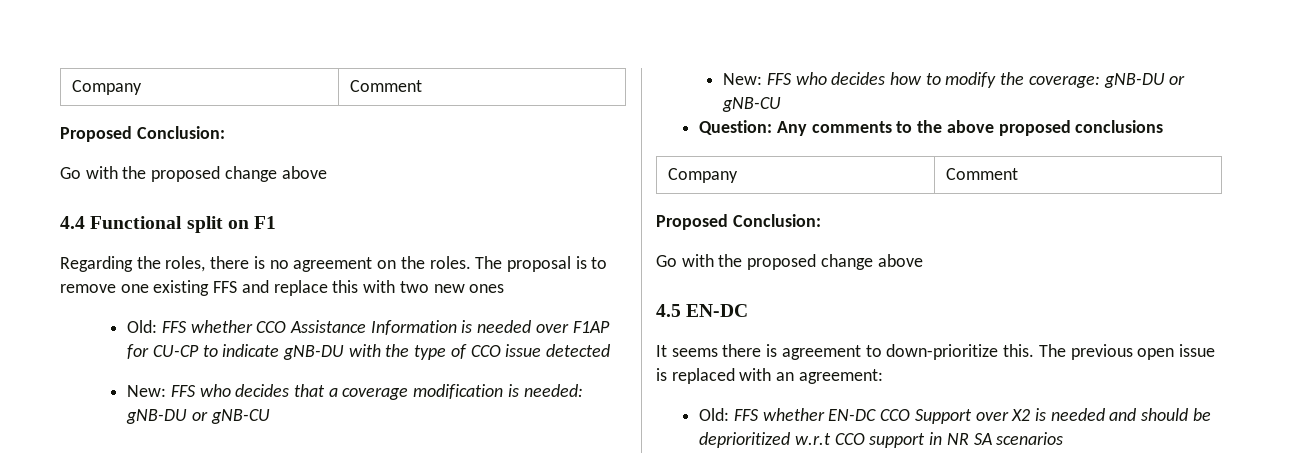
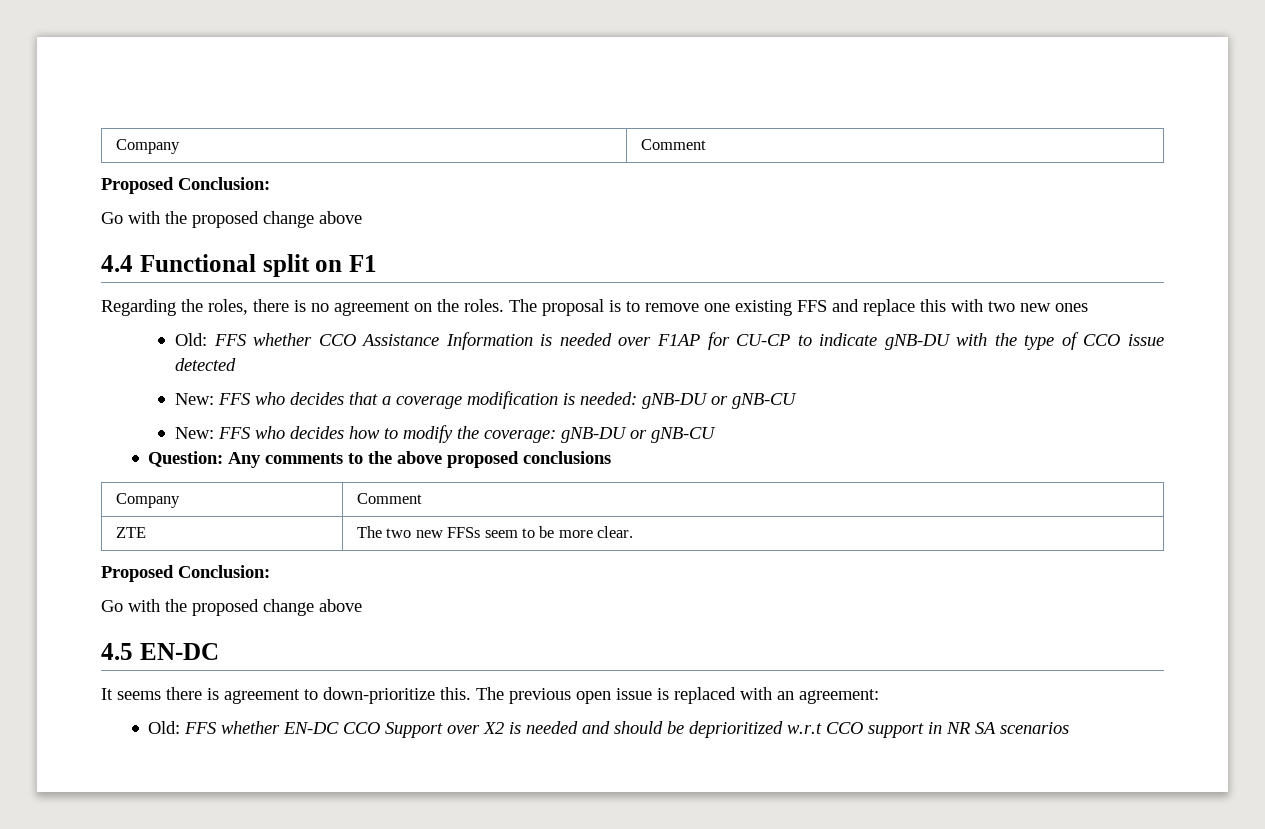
(1019, 174) none -> [115,527,146,538] [356,526,634,538] // ZTE | The two new FFSs seem to be more clear.

